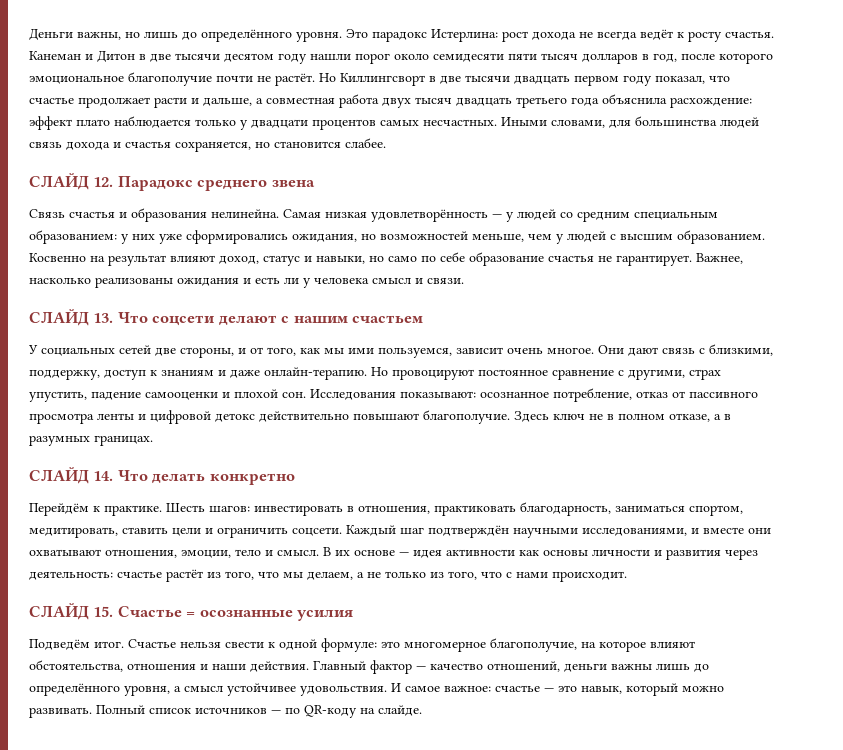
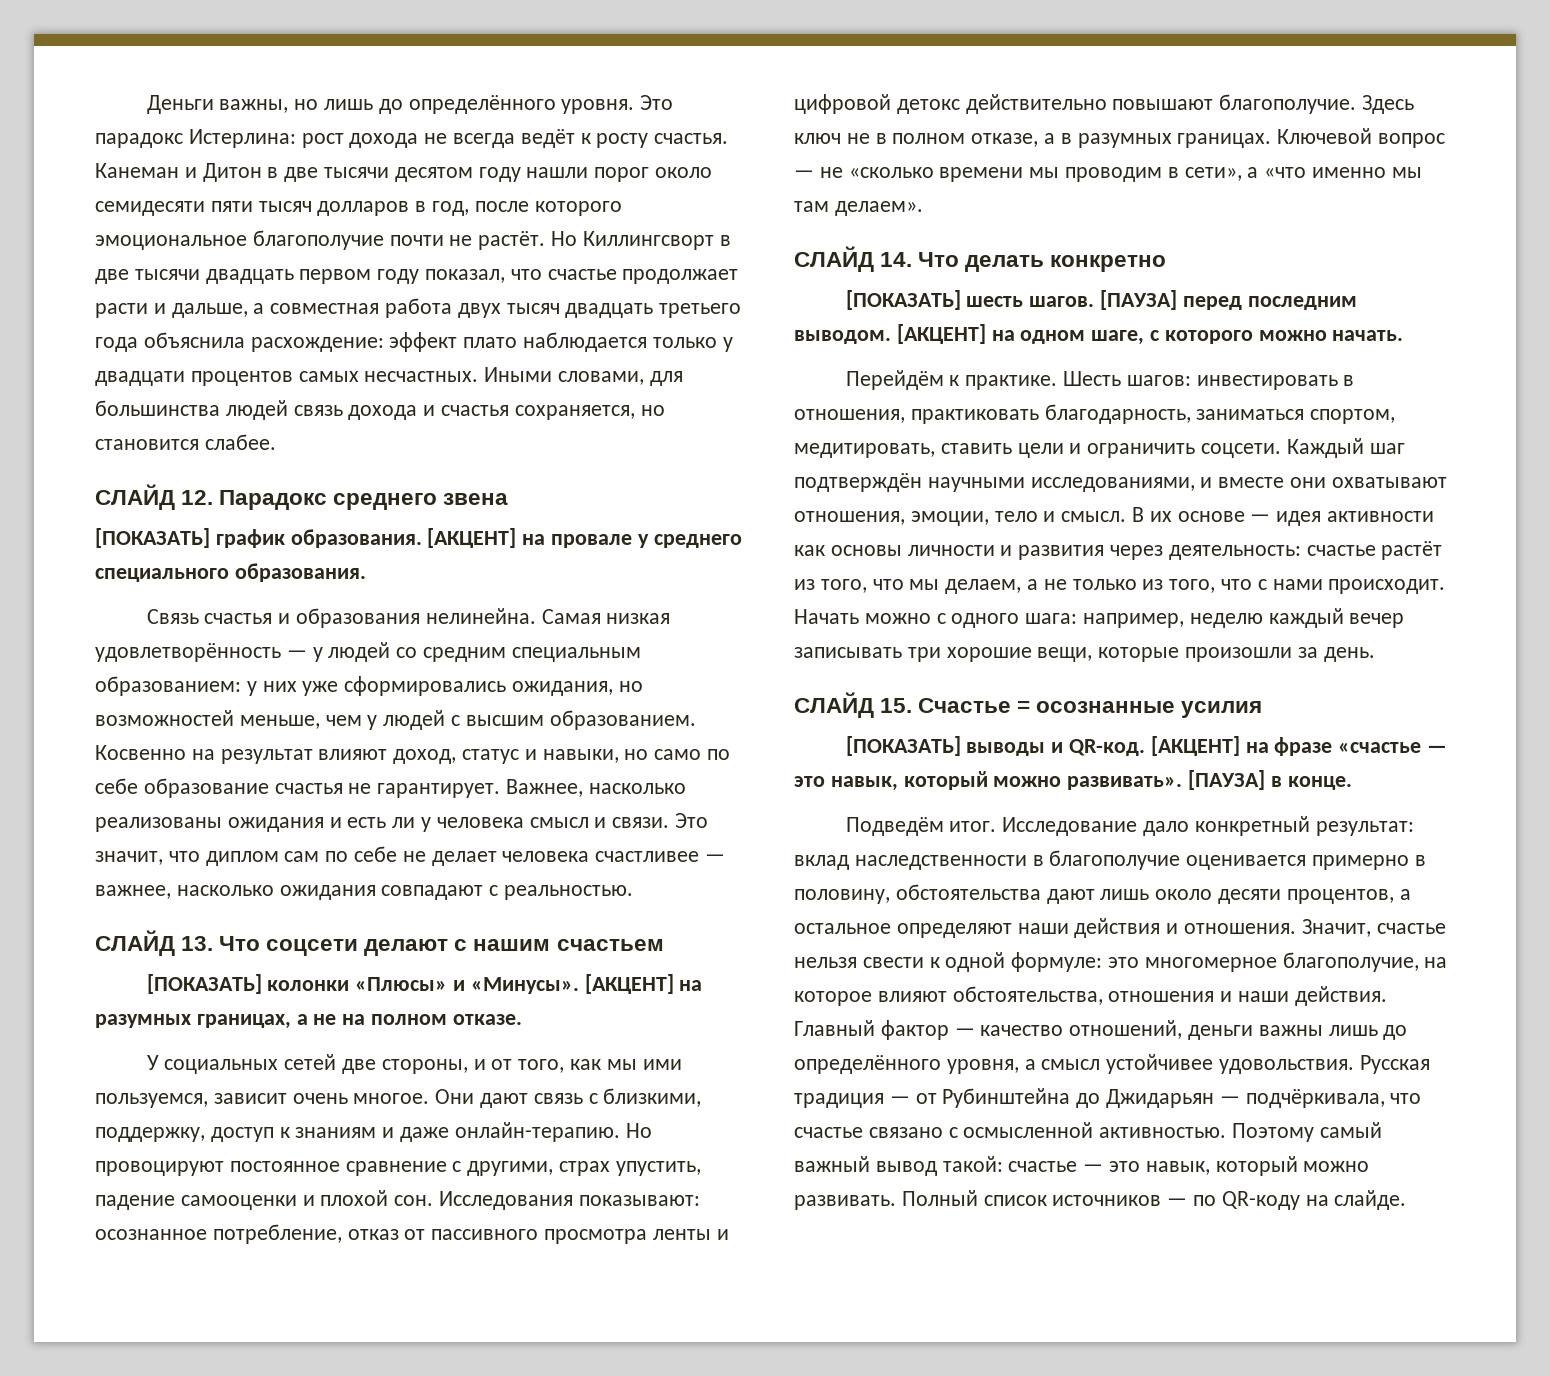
(315, 183) none -> [95,528,742,548] [95,563,366,582] // [ПОКАЗАТЬ] график образования. [АКЦЕНТ] на провале у среднего специального образования.
(464, 281) none -> [675,813,709,828] [95,846,726,866] [95,885,634,900] Это значит, что диплом сам по себе не делает человека счастливее — важнее, насколько ожидания совпадают с реальностью.
(424, 319) none -> [146,974,703,994] [95,1014,522,1029] // [ПОКАЗАТЬ] колонки «Плюсы» и «Минусы». [АКЦЕНТ] на разумных границах, а не на полном отказе.
(153, 440) none -> [1277,128,1446,148] [794,167,1422,182] [794,201,923,216] Ключевой вопрос — не «сколько времени мы проводим в сети», а «что именно мы там делаем».
(295, 479) none -> [845,290,1357,310] [794,324,1404,345] // [ПОКАЗАТЬ] шесть шагов. [ПАУЗА] перед последним выводом. [АКЦЕНТ] на одном шаге, с которого можно начать.
(627, 576) none -> [794,608,1405,628] [794,647,1375,662] Начать можно с одного шага: например, неделю каждый вечер записывать три хорошие вещи, которые произошли за день.
[29,639,176,650] Подведём итог. Счастье -> [845,736,1448,756] [794,770,1352,791] [845,816,1414,836] [794,850,1426,870] [794,884,1411,904] [794,918,1446,938] [ПОКАЗАТЬ] выводы и QR-код. [АКЦЕНТ] на фразе «счастье — это навык, который можно развивать». [ПАУЗА] в конце. // Подведём итог. Исследование дало конкретный результат: вклад наследственности в благополучие оценивается примерно в половину, обстоятельства дают лишь около десяти процентов, а остальное определяют наши действия и отношения. Значит, счастье
[391,683,491,692] И самое важное: -> [1359,1055,1430,1074] [794,1088,1422,1108] [794,1122,1382,1142] [794,1156,1003,1176] Русская традиция — от Рубинштейна до Джидарьян — подчёркивала, что счастье связано с осмысленной активностью. Поэтому самый важный вывод такой:

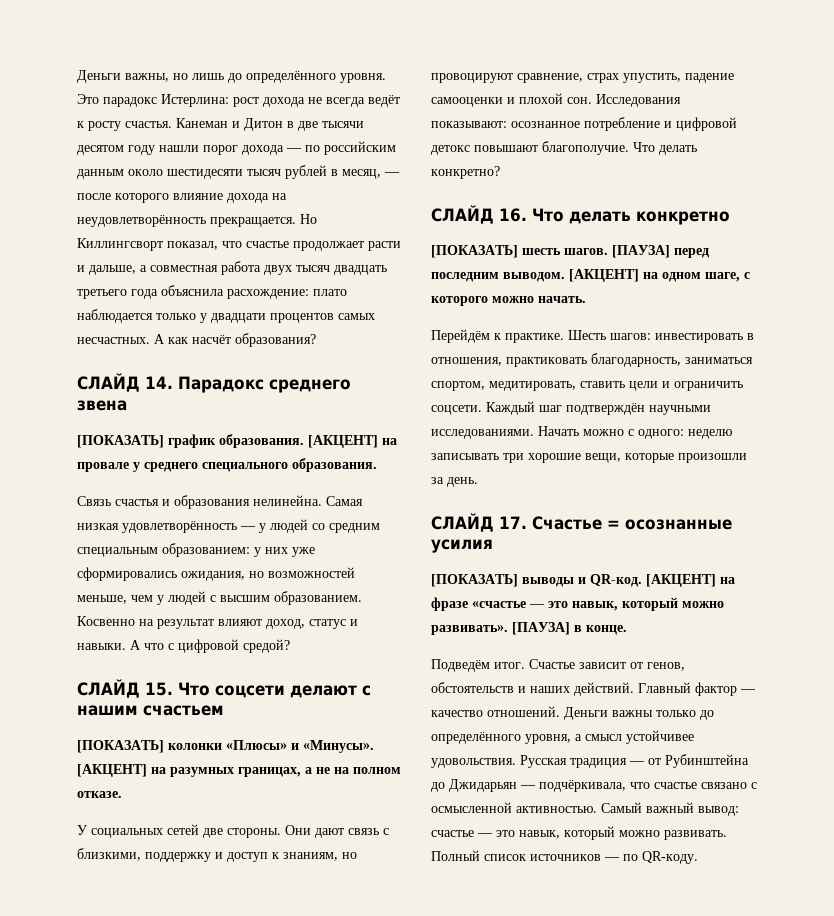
[655,167,713,178] [95,201,622,216] [95,230,731,250] [95,269,420,284] около семидесяти пяти тысяч долларов в год, после которого эмоциональное благополучие почти не растёт. Но Киллингсворт в две тысячи двадцать первом году -> [242,141,396,155] [77,165,400,179] [77,193,287,203] [77,214,317,227] [77,238,163,251] дохода — по российским данным около шестидесяти тысяч рублей в месяц, — после которого влияние дохода на неудовлетворённость прекращается. Но Киллингсворт
[389,332,458,352] эффект -> (309, 294) none
[484,367,683,386] [95,400,665,420] [95,434,276,450] [95,484,214,510] Иными словами, для большинства людей связь дохода и счастья сохраняется, но становится слабее. // СЛАЙД 12. -> [154,333,316,347] [77,373,173,392] А как насчёт образования? // СЛАЙД 14.
[542,749,731,763] [95,778,686,798] [95,813,709,832] [95,846,726,866] [95,885,634,900] [95,930,214,956] навыки, но само по себе образование счастья не гарантирует. Важнее, насколько реализованы ожидания и есть ли у человека смысл и связи. Это значит, что диплом сам по себе не делает человека счастливее — важнее, насколько ожидания совпадают с реальностью. // СЛАЙД 13. -> [77,639,290,653] [77,679,173,698] навыки. А что с цифровой средой? // СЛАЙД 15.
[381,1059,682,1074] [95,1093,430,1108] стороны, и от того, как мы ими пользуемся, зависит очень многое. -> [227,828,281,838] стороны.
[95,1122,652,1142] [95,1161,554,1176] поддержку, доступ к знаниям и даже онлайн-терапию. Но провоцируют постоянное сравнение с другими, -> [145,852,357,862] [431,73,583,83] поддержку и доступ к знаниям, но провоцируют сравнение,
[212,1224,711,1244] потребление, отказ от пассивного просмотра ленты -> [584,117,660,131] потребление
[965,94,1107,114] действительно -> (470, 150) none
[1362,95,1415,114] [794,128,1446,148] [794,167,1422,182] [794,201,923,216] [794,246,913,272] Здесь ключ не в полном отказе, а в разумных границах. Ключевой вопрос — не «сколько времени мы проводим в сети», а «что именно мы там делаем». // СЛАЙД 14. -> [633,142,697,155] [431,166,500,179] [431,205,527,224] Что делать конкретно? // СЛАЙД 16.
[1030,477,1447,492] [794,507,1435,526] [794,541,1443,560] [794,579,1446,594] [794,608,1405,628] исследованиями, и вместе они охватывают отношения, эмоции, тело и смысл. В их основе — идея активности как основы личности и развития через деятельность: счастье растёт из того, что мы делаем, а не только из того, что с нами происходит. Начать можно с одного шага: например, неделю каждый вечер -> [431,426,732,439] исследованиями. Начать можно с одного: неделю
[880,698,913,713] 15. -> [499,516,527,529] 17.
[1002,816,1414,836] [794,850,1426,870] [794,884,1411,904] [794,918,1446,938] [794,952,1448,972] [794,986,1387,1006] [794,1020,1378,1040] Исследование дало конкретный результат: вклад наследственности в благополучие оценивается примерно в половину, обстоятельства дают лишь около десяти процентов, а остальное определяют наши действия и отношения. Значит, счастье нельзя свести к одной формуле: это многомерное благополучие, на которое влияют обстоятельства, отношения и наши действия. Главный фактор — качество отношений, деньги важны лишь -> [529,659,685,671] [431,682,756,696] [431,706,696,720] Счастье зависит от генов, обстоятельств и наших действий. Главный фактор — качество отношений. Деньги важны только
[1232,1122,1382,1142] [794,1156,1003,1176] Поэтому самый важный вывод такой: -> [601,802,739,816] Самый важный вывод:
[1221,1190,1407,1210] QR-коду на слайде. -> [642,851,698,864] QR-коду.

